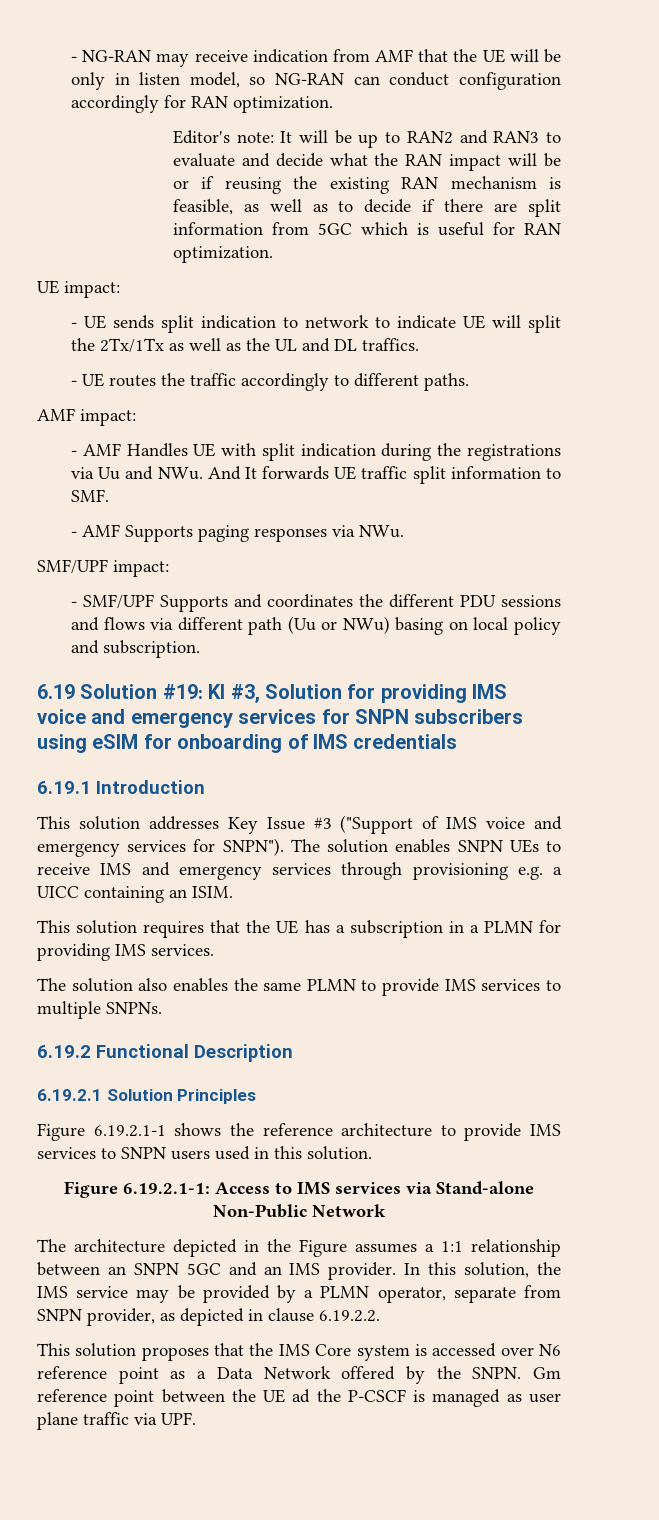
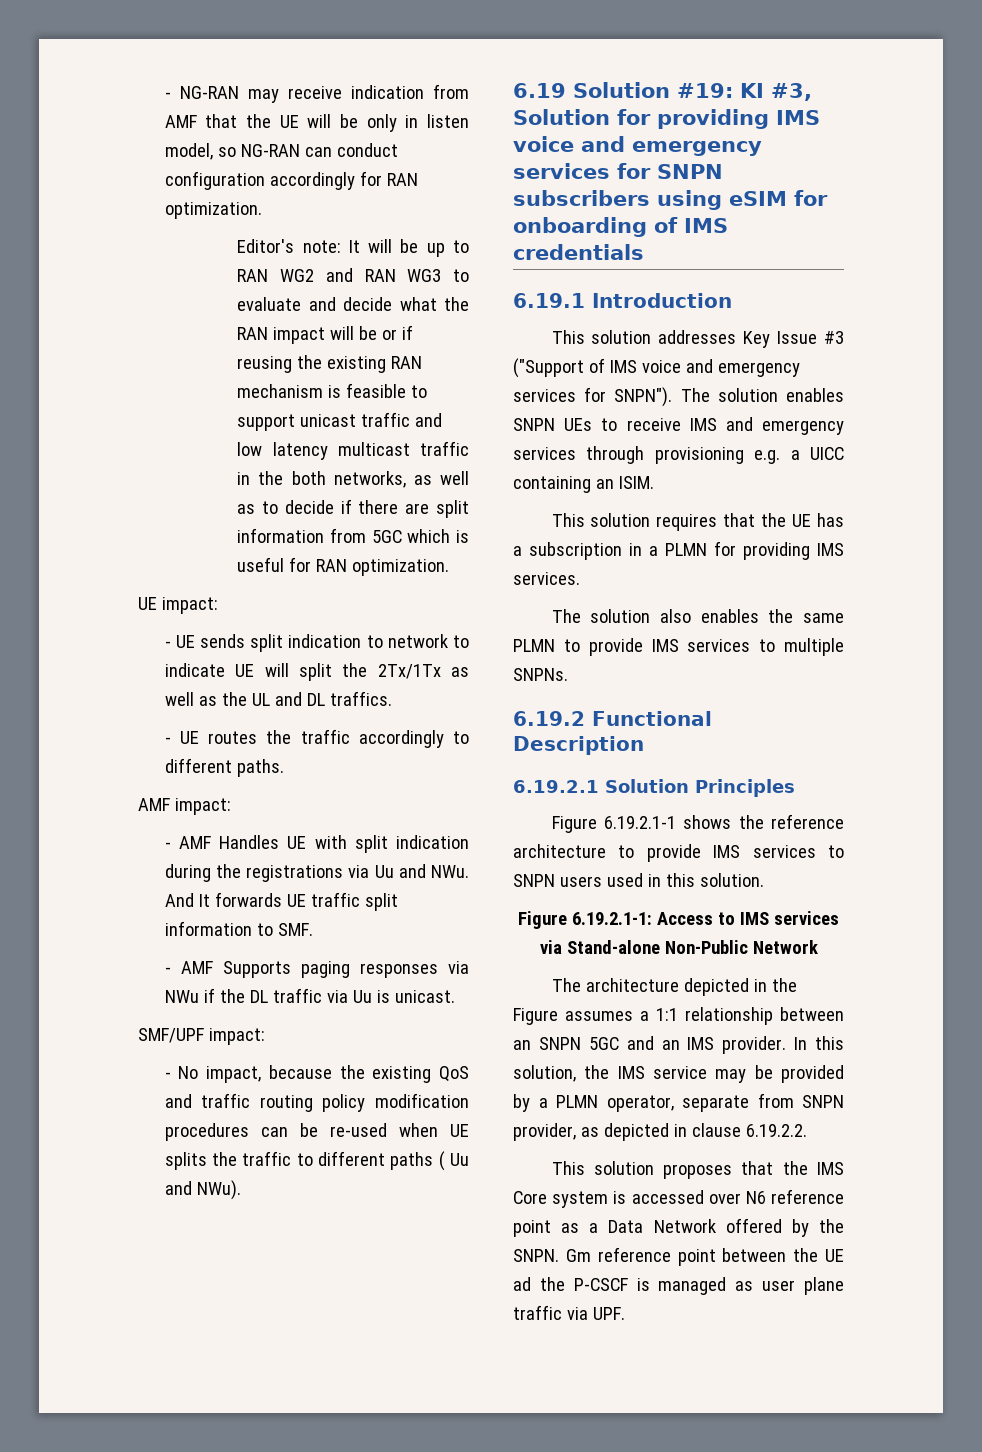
[406,130,540,144] RAN2 and RAN3 -> [237,268,442,282] RAN WG2 and RAN WG3
[172,199,233,215] feasible, -> [346,383,428,398] [237,412,443,431] [237,441,469,460] [237,471,406,488] feasible to support unicast traffic and low latency multicast traffic in the both networks,
[358,525,404,538] [37,559,169,577] [70,594,561,612] [70,616,561,635] [70,640,200,658] NWu. // SMF/UPF impact: // - SMF/UPF Supports and coordinates the different PDU sessions and flows via different path (Uu or NWu) basing on local policy and subscription. -> [164,988,455,1003] [138,1028,265,1045] [164,1065,469,1083] [164,1093,469,1112] [164,1123,469,1141] [164,1151,469,1171] [164,1180,241,1200] NWu if the DL traffic via Uu is unicast. // SMF/UPF impact: // - No impact, because the existing QoS and traffic routing policy modification procedures can be re-used when UE splits the traffic to different paths ( Uu and NWu).

